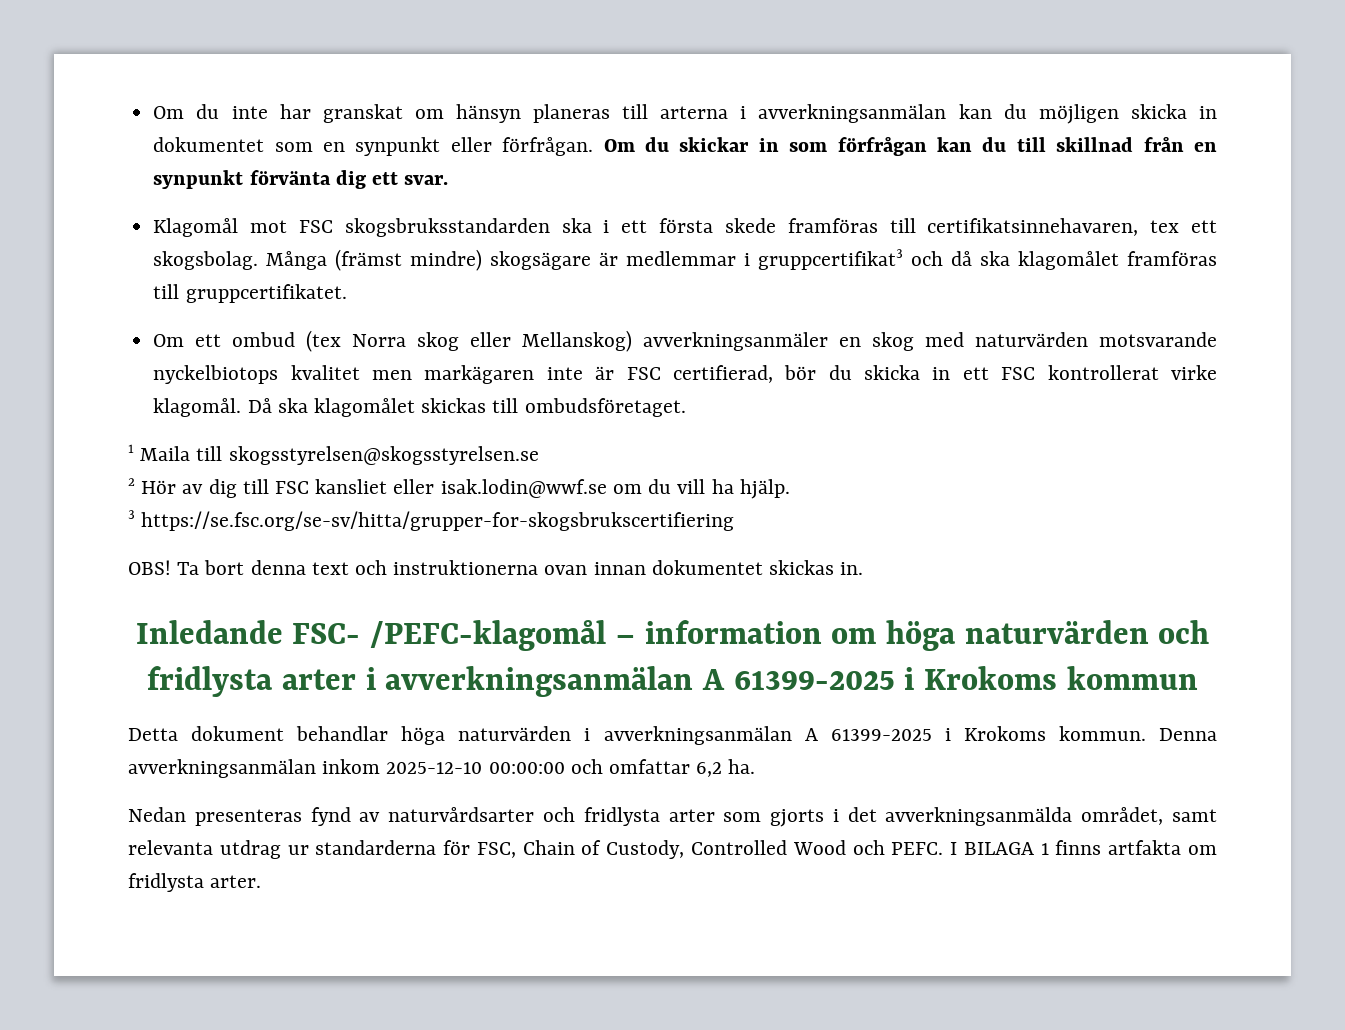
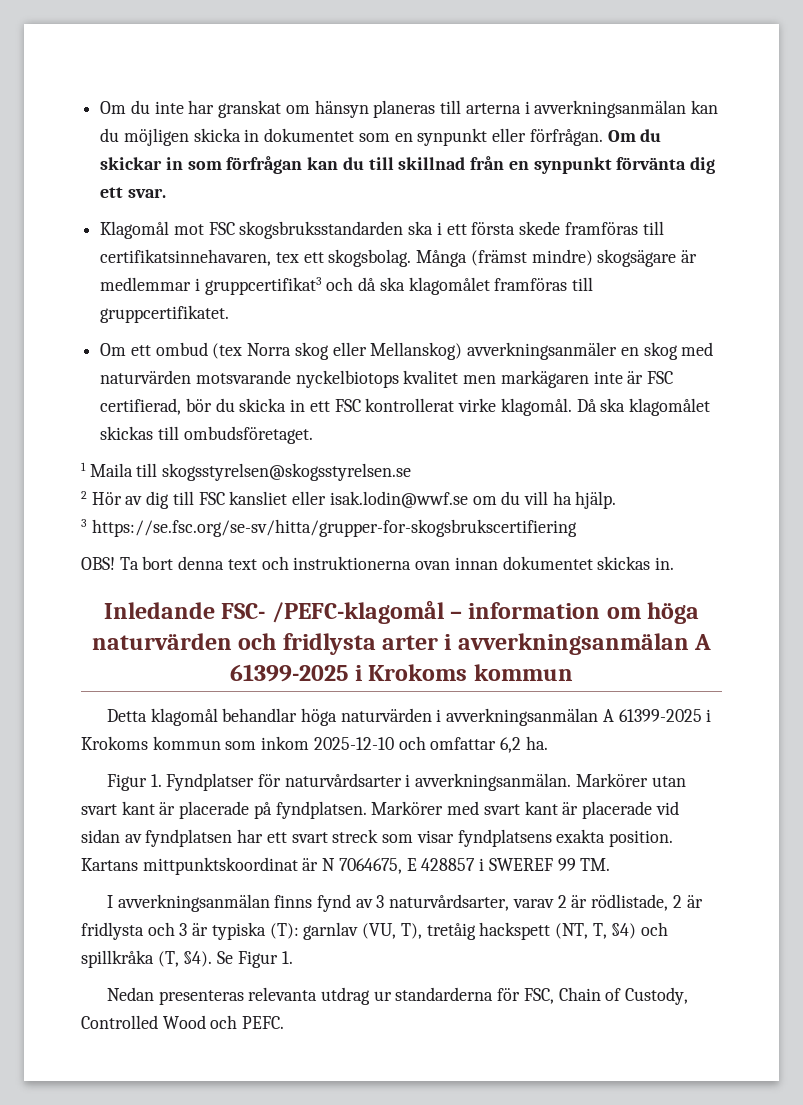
[191,726,285,741] dokument -> [150,708,218,726] klagomål
[1058,726,1217,741] [128,759,316,778] kommun. Denna avverkningsanmälan -> [152,736,257,750] kommun som
[488,762,565,774] 00:00:00 -> (394, 743) none
[128,807,1218,827] Nedan presenteras fynd av naturvårdsarter och fridlysta arter som gjorts i det avverkningsanmälda området, samt -> [106,773,686,791] [81,801,679,819] [81,829,673,847] [81,857,611,875] [106,894,703,912] [81,922,669,940] [81,950,293,968] [106,987,244,1005] Figur 1. Fyndplatser för naturvårdsarter i avverkningsanmälan. Markörer utan svart kant är placerade på fyndplatsen. Markörer med svart kant är placerade vid sidan av fyndplatsen har ett svart streck som visar fyndplatsens exakta position. Kartans mittpunktskoordinat är N 7064675, E 428857 i SWEREF 99 TM. // I avverkningsanmälan finns fynd av 3 naturvårdsarter, varav 2 är rödlistade, 2 är fridlysta och 3 är typiska (T): garnlav (VU, T), tretåig hackspett (NT, T, §4) och spillkråka (T, §4). Se Figur 1. // Nedan presenteras
[950,840,1218,855] [128,873,262,892] I BILAGA 1 finns artfakta om fridlysta arter. -> (285, 1022) none

